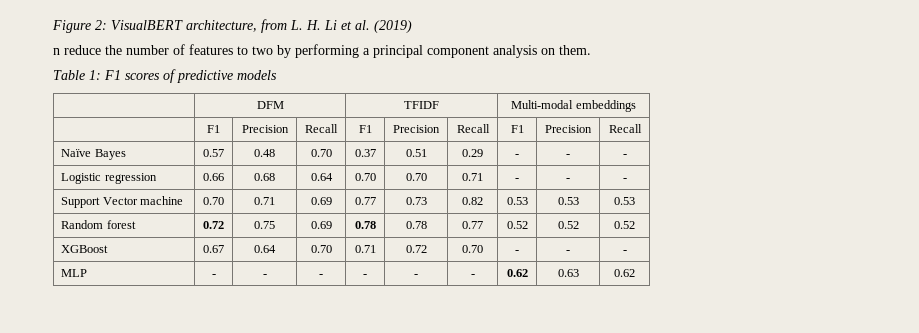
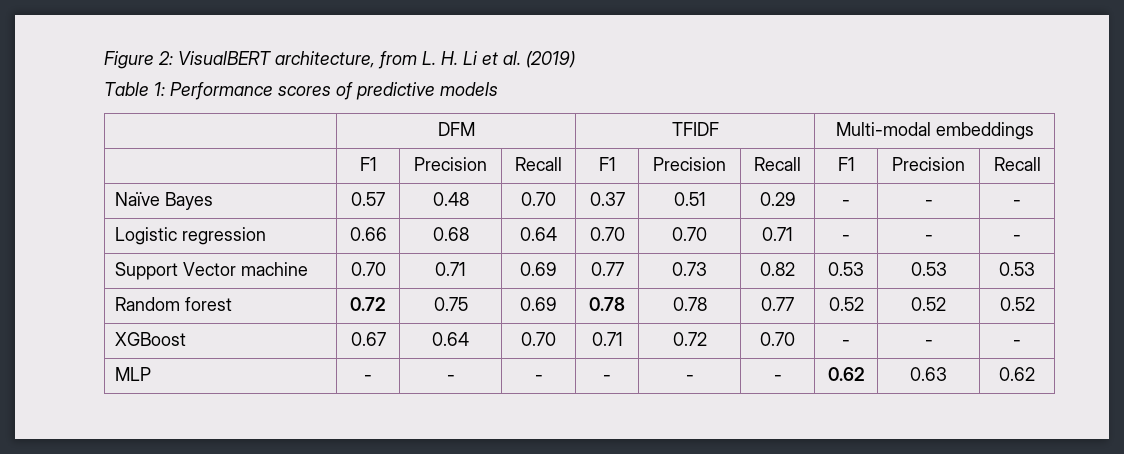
[53,44,591,58] // n reduce the number of features to two by performing a principal component analysis on them. -> (575, 59) none
[104,70,121,80] F1 -> [170,82,273,100] Performance

